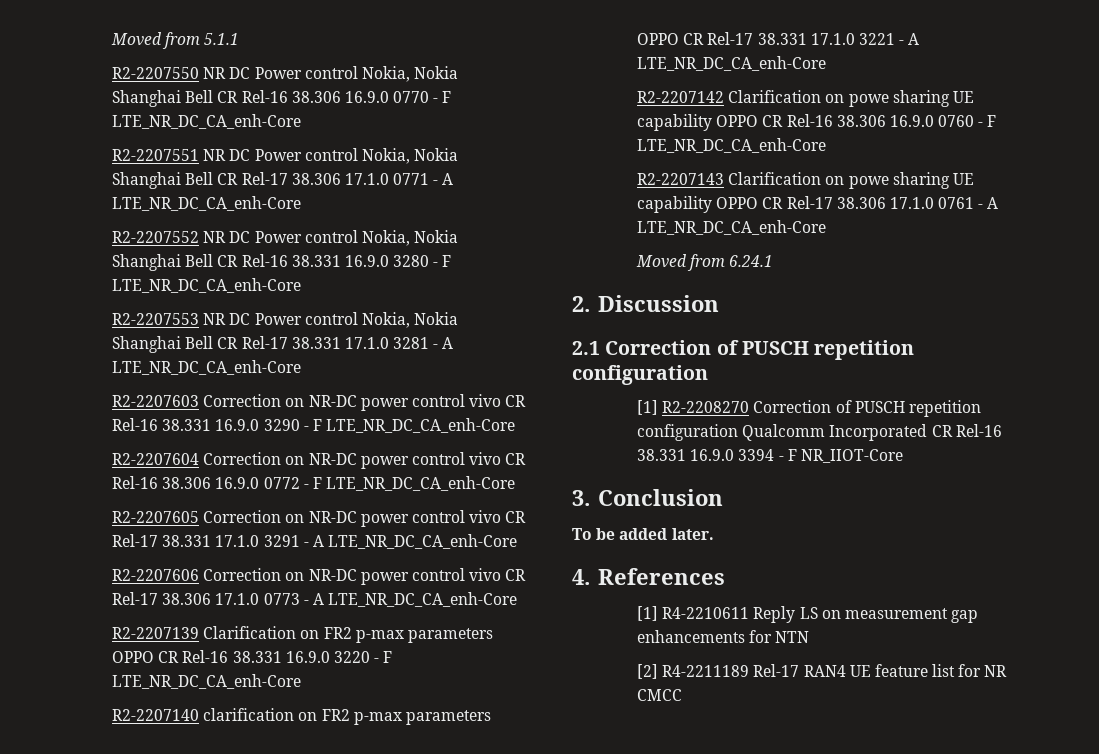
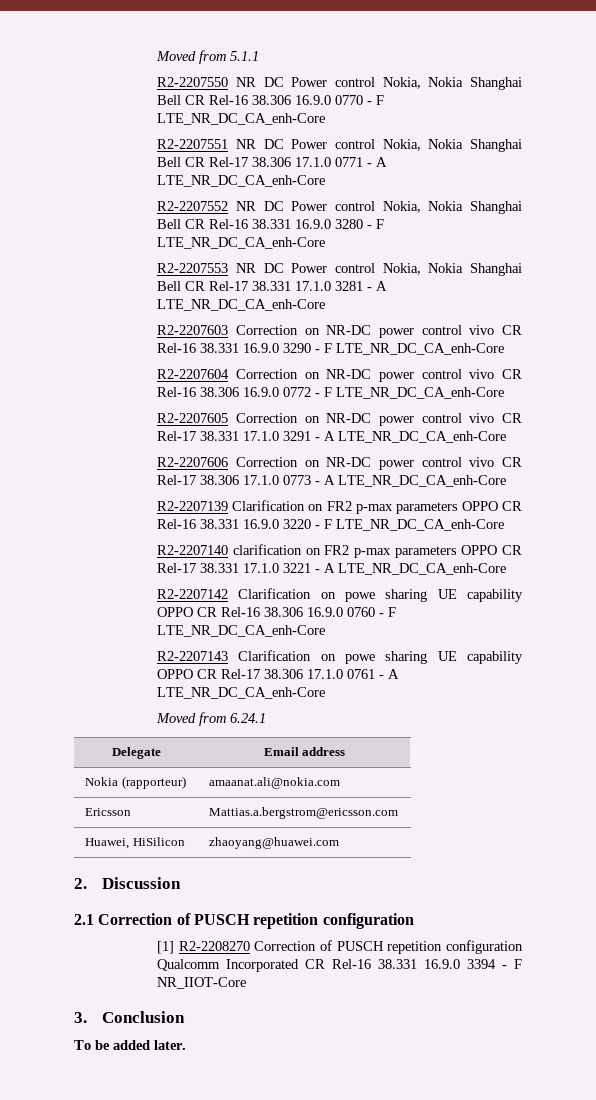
(774, 261) none -> [112,747,161,759] [263,747,346,756] [85,776,186,789] [209,777,341,789] [85,808,132,816] [209,807,399,819] [85,837,185,849] [209,837,340,849] // Delegate | Email address // Nokia (rapporteur) | amaanat.ali@nokia.com // Ericsson | Mattias.a.bergstrom@ericsson.com // Huawei, HiSilicon | zhaoyang@huawei.com
[572,568,725,585] [636,606,979,623] [636,630,810,643] [636,664,1008,679] [636,689,682,701] // 4. References // [1] R4-2210611 Reply LS on measurement gap enhancements for NTN // [2] R4-2211189 Rel-17 RAN4 UE feature list for NR CMCC -> (186, 1045) none

